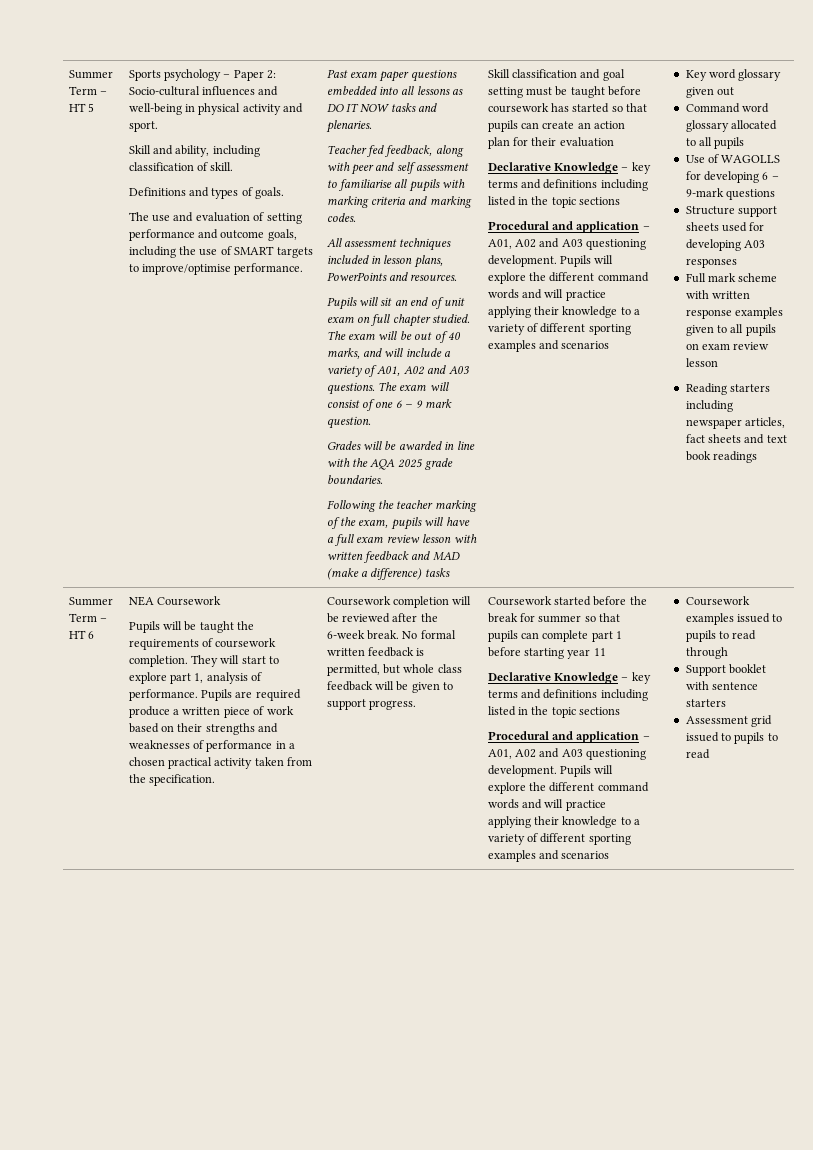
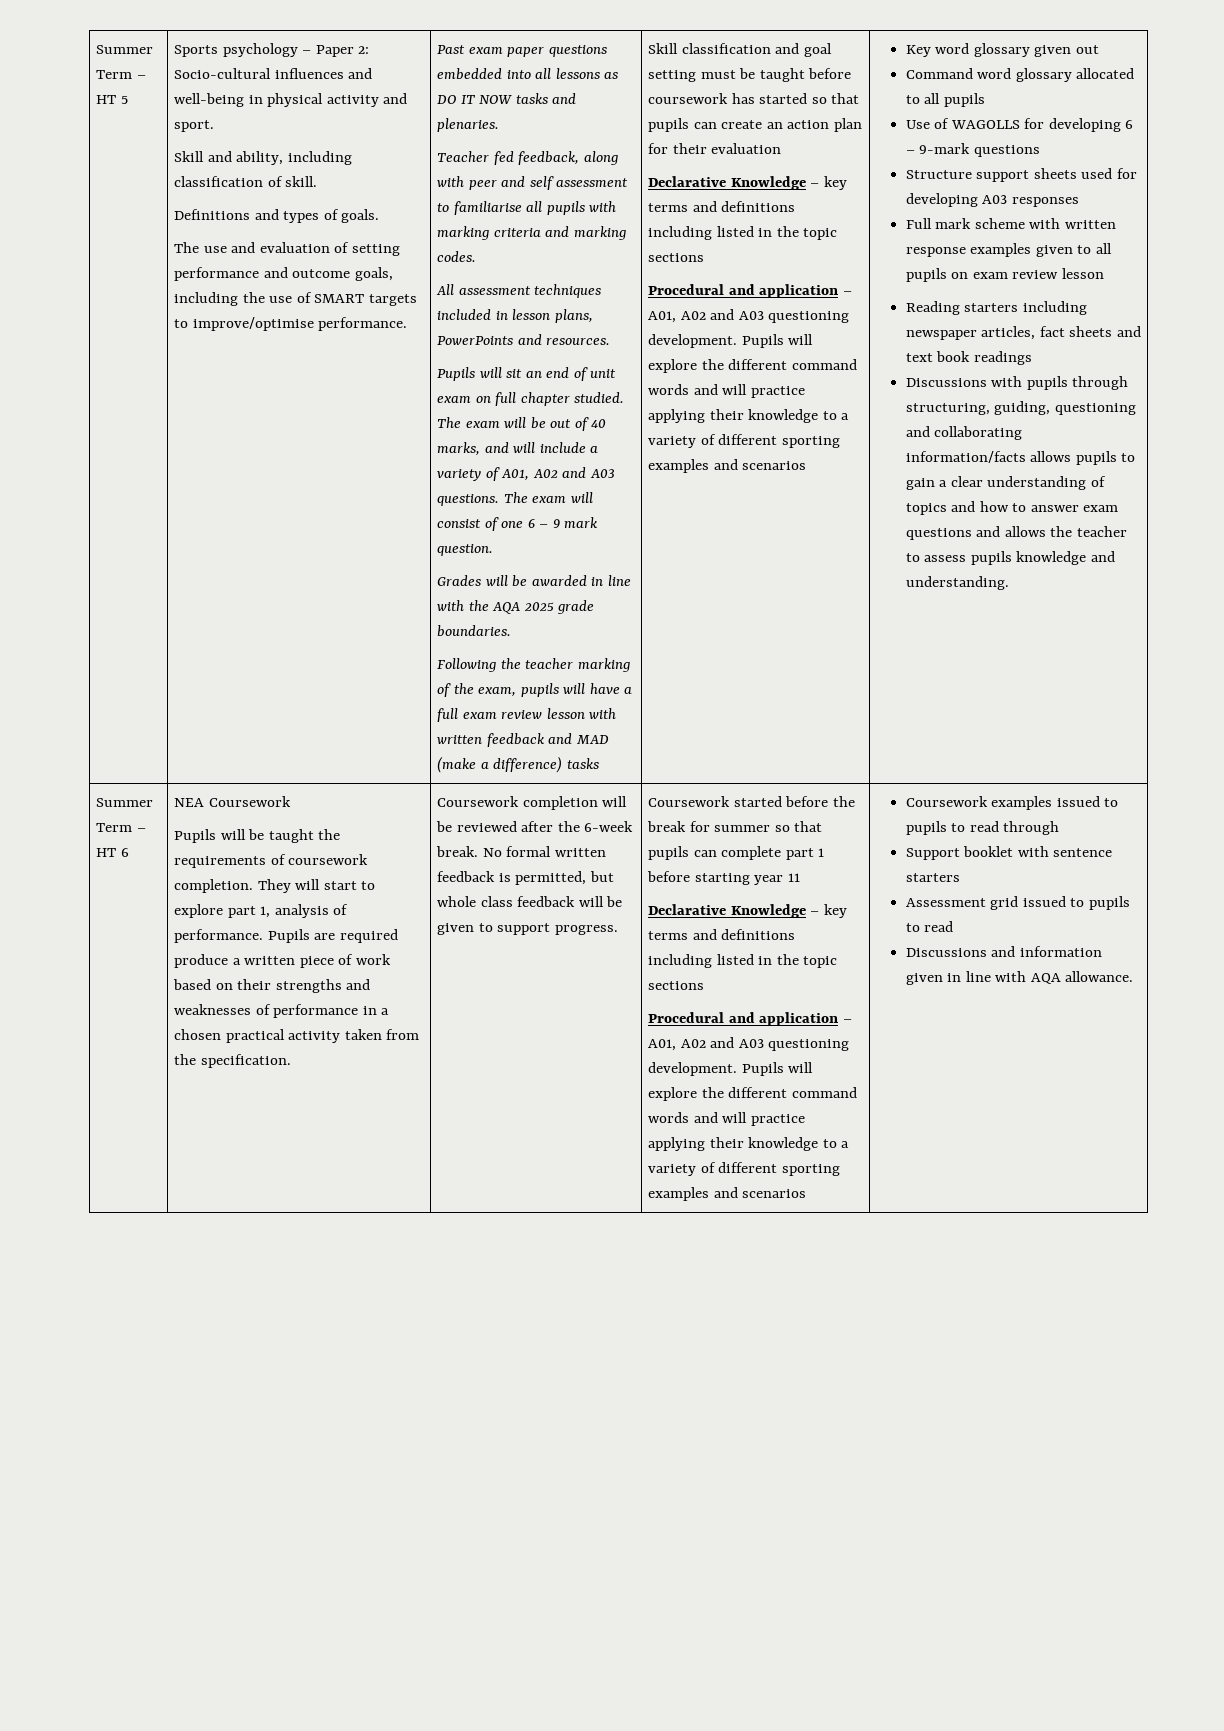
(757, 457) none -> [905,376,1129,390] [905,401,1136,415] [905,426,1023,440] [905,451,1136,465] [905,476,1106,490] [905,501,1119,515] [905,526,1127,540] [905,551,1115,565] [905,576,1009,590] // Discussions with pupils through structuring, guiding, questioning and collaborating information/facts allows pupils to gain a clear understanding of topics and how to answer exam questions and allows the teacher to assess pupils knowledge and understanding.
(710, 754) none -> [905,946,1102,957] [905,971,1134,985] // Discussions and information given in line with AQA allowance.

